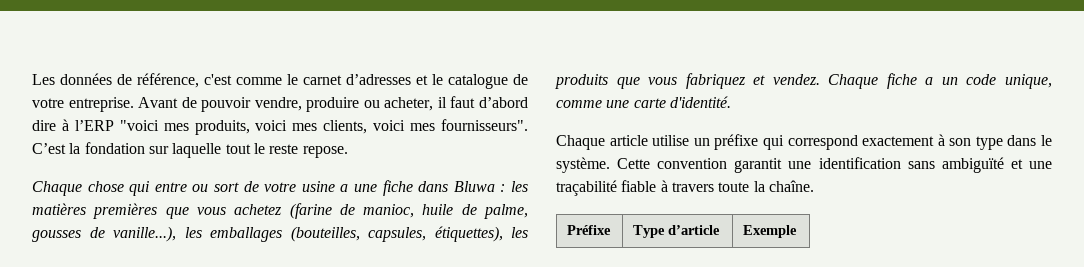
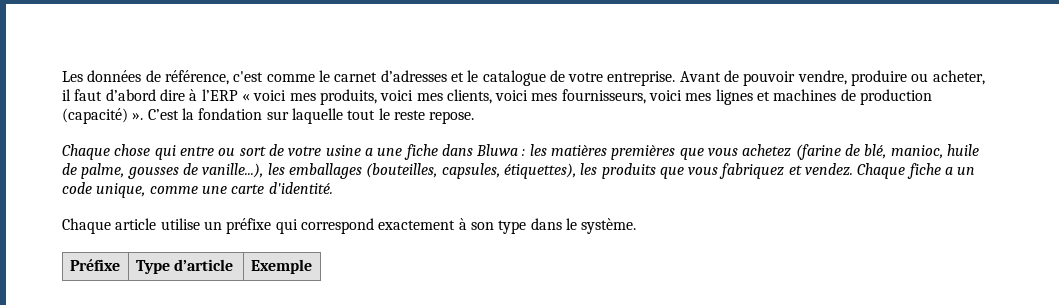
[119,120,159,131] "voici -> [241,90,287,101] « voici
[441,119,529,131] fournisseurs". -> [561,89,933,105] [62,108,144,124] fournisseurs, voici mes lignes et machines de production (capacité) ».
(355, 209) none -> [864,144,887,159] blé,
[617,157,1052,173] [556,180,814,196] Cette convention garantit une identification sans ambiguïté et une traçabilité fiable à travers toute la chaîne. -> (637, 226) none

